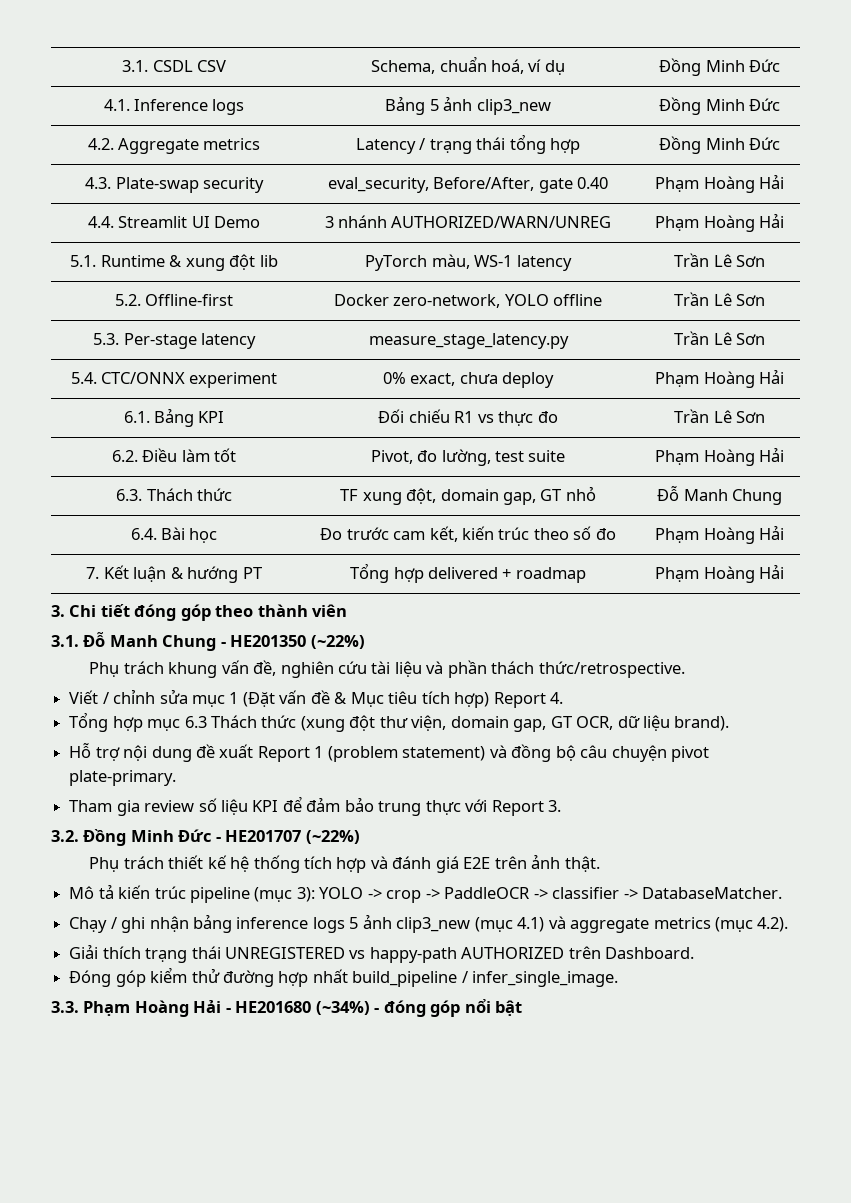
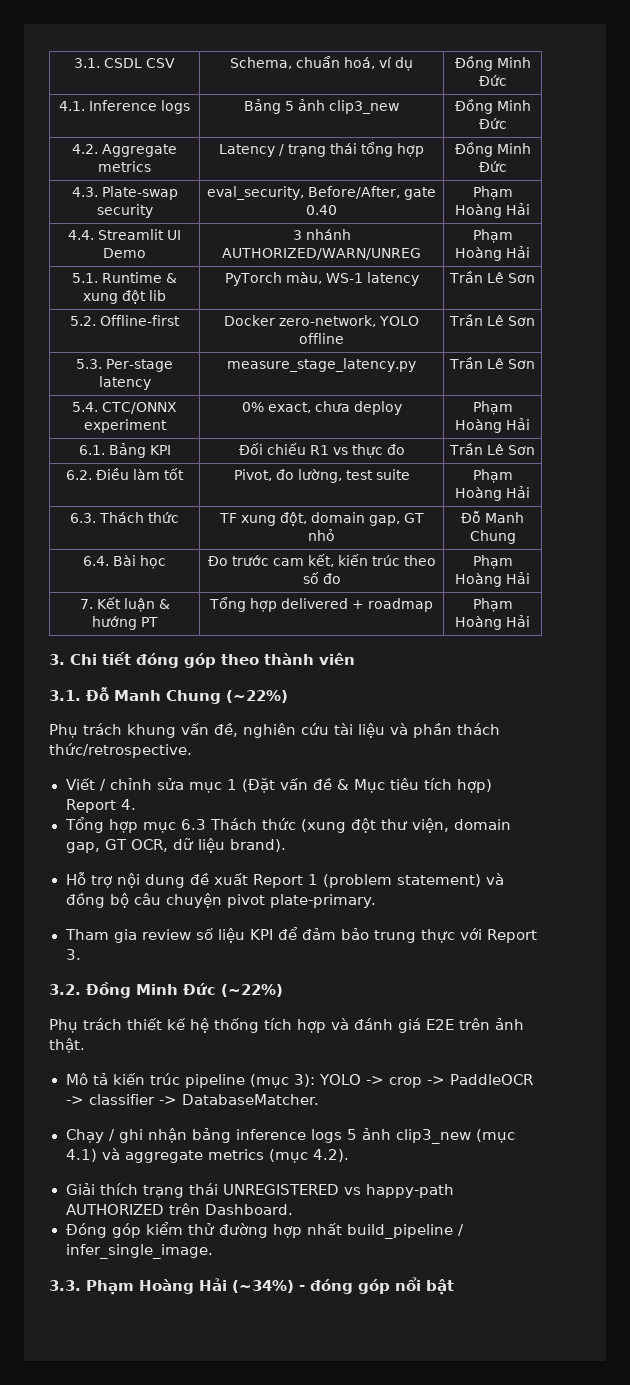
[220,635,307,647] - HE201350 -> (221, 697) none
[215,830,302,842] - HE201707 -> (216, 989) none
[225,1001,312,1013] - HE201680 -> (227, 1284) none

